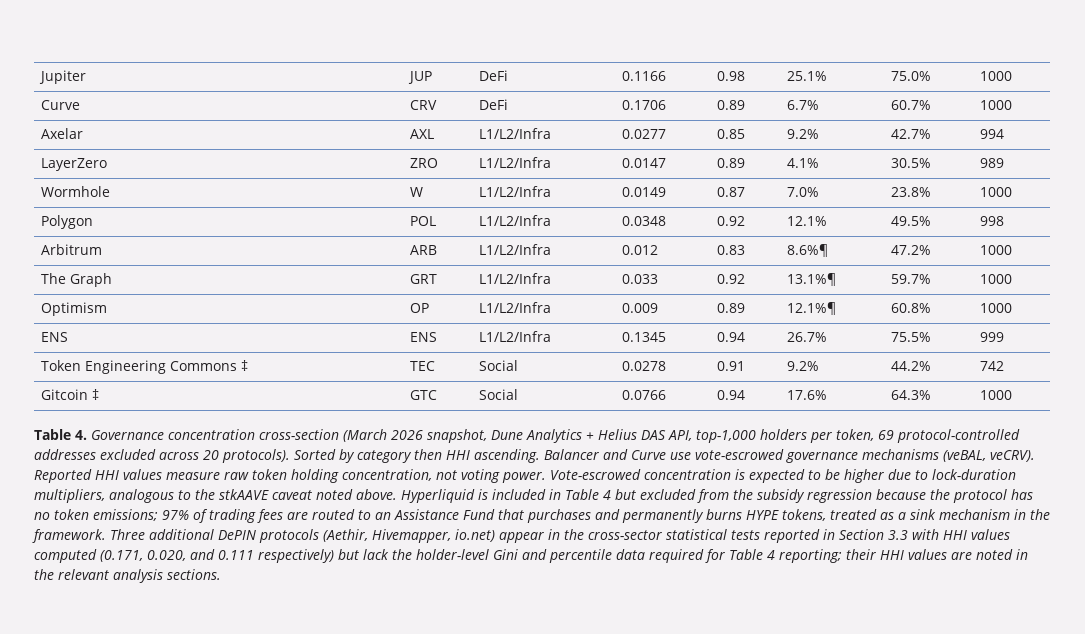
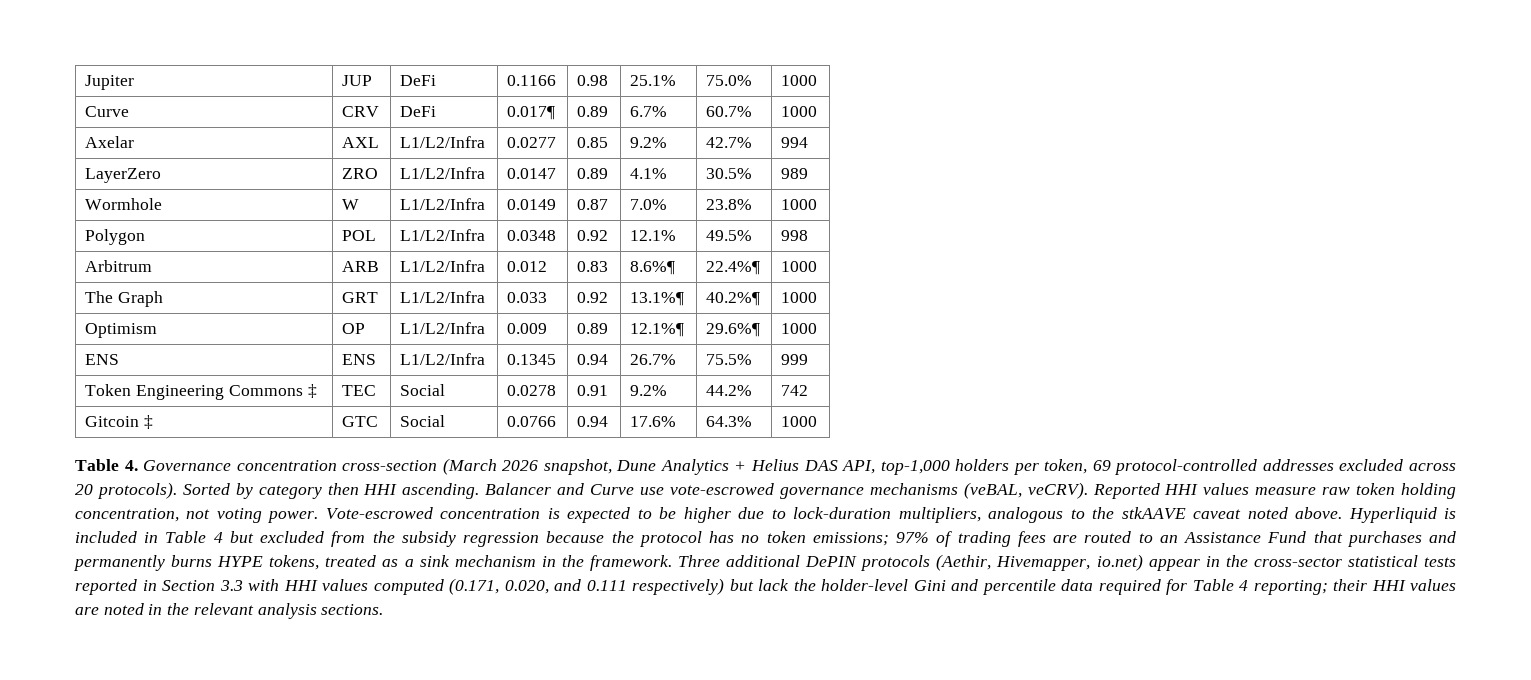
[621,100,666,110] 0.1706 -> [507,106,556,120] 0.017¶
[890,245,931,255] 47.2% -> [706,261,761,275] 22.4%¶
[890,274,931,284] 59.7% -> [706,292,761,306] 40.2%¶
[890,303,931,313] 60.8% -> [706,323,761,337] 29.6%¶

